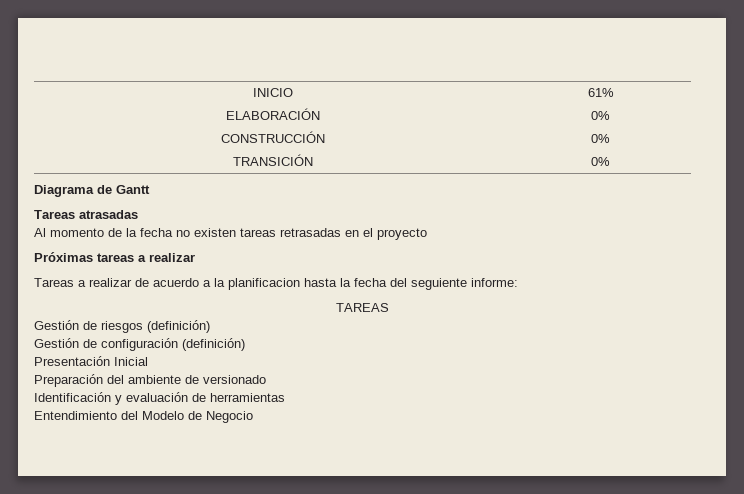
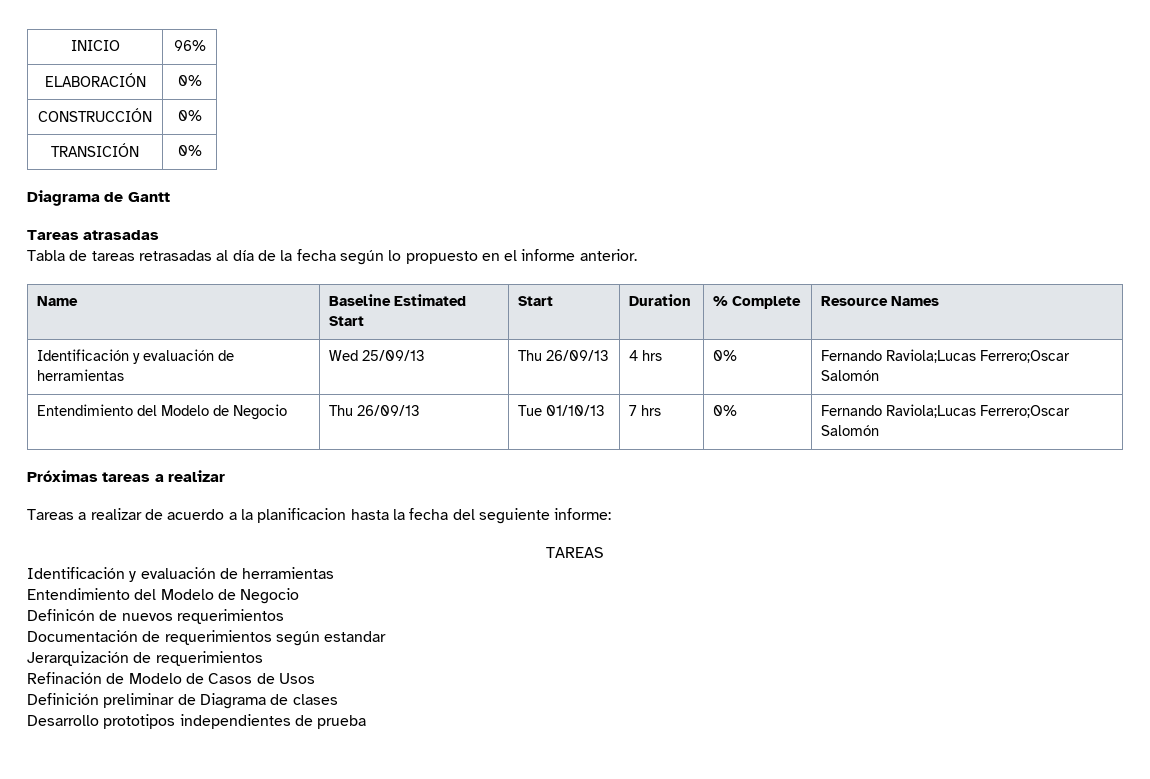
[587,88,614,97] 61% -> [173,40,206,51] 96%
[34,228,427,240] Al momento de la fecha no existen tareas retrasadas en el proyecto -> [27,249,637,265] [37,296,79,306] [329,294,467,306] [329,316,365,326] [518,296,554,306] [629,294,692,306] [713,296,802,309] [821,296,940,306] [37,349,235,364] [37,369,125,381] [329,350,426,361] [518,350,610,361] [629,350,663,361] [713,350,738,361] [821,349,1071,363] [821,370,880,381] [37,404,288,420] [329,405,421,416] [518,405,606,416] [629,405,662,416] [713,405,738,416] [821,404,1071,418] [821,425,880,436] Tabla de tareas retrasadas al día de la fecha según lo propuesto en el informe anterior. // Name | Baseline Estimated Start | Start | Duration | % Complete | Resource Names // Identificación y evaluación de herramientas | Wed 25/09/13 | Thu 26/09/13 | 4 hrs | 0% | Fernando Raviola;Lucas Ferrero;Oscar Salomón // Entendimiento del Modelo de Negocio | Thu 26/09/13 | Tue 01/10/13 | 7 hrs | 0% | Fernando Raviola;Lucas Ferrero;Oscar Salomón
[34,320,210,333] [34,338,245,351] [34,356,148,366] [34,374,266,387] // Gestión de riesgos (definición) // Gestión de configuración (definición) // Presentación Inicial // Preparación del ambiente de versionado -> (604, 552) none
(253, 417) none -> [27,609,284,624] [27,630,387,646] [27,651,263,666] [27,672,315,684] [27,693,338,709] [27,714,367,729] // Definicón de nuevos requerimientos // Documentación de requerimientos según estandar // Jerarquización de requerimientos // Refinación de Modelo de Casos de Usos // Definición preliminar de Diagrama de clases // Desarrollo prototipos independientes de prueba

